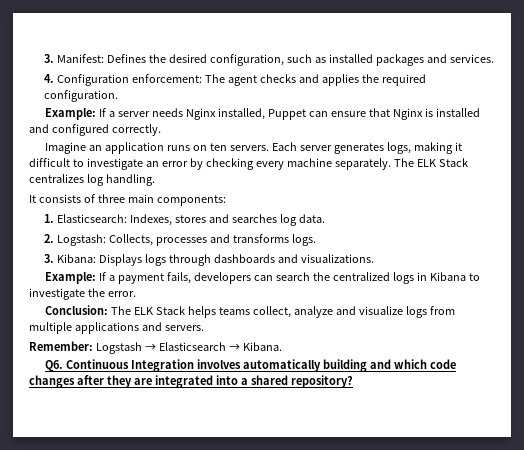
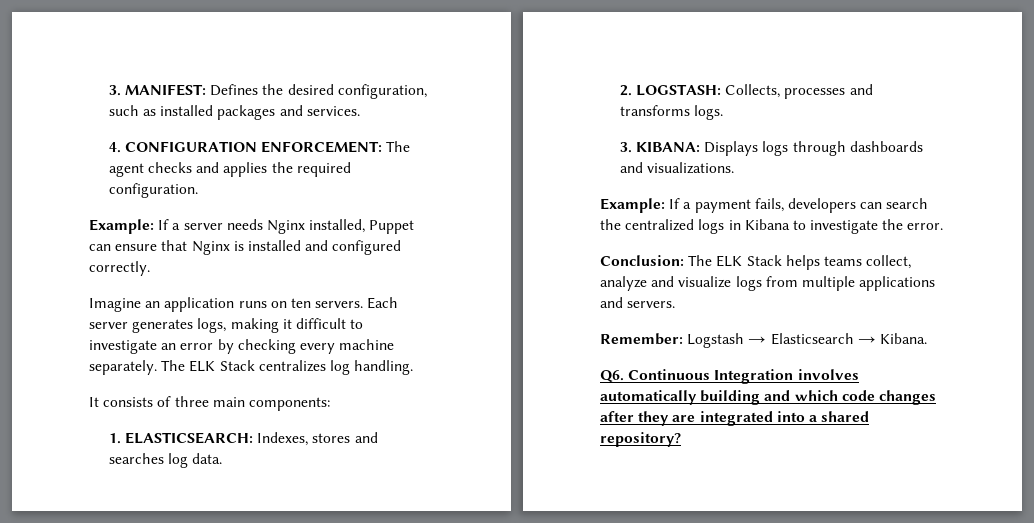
[43,54,104,63] 3. Manifest: -> [108,84,206,96] 3. MANIFEST:
[56,74,202,86] Configuration enforcement: -> [124,141,383,153] CONFIGURATION ENFORCEMENT:
[56,214,127,223] Elasticsearch: -> [124,432,253,444] ELASTICSEARCH:
[56,234,106,246] Logstash: -> [635,84,721,96] LOGSTASH:
[56,254,96,263] Kibana: -> [635,142,700,152] KIBANA:

